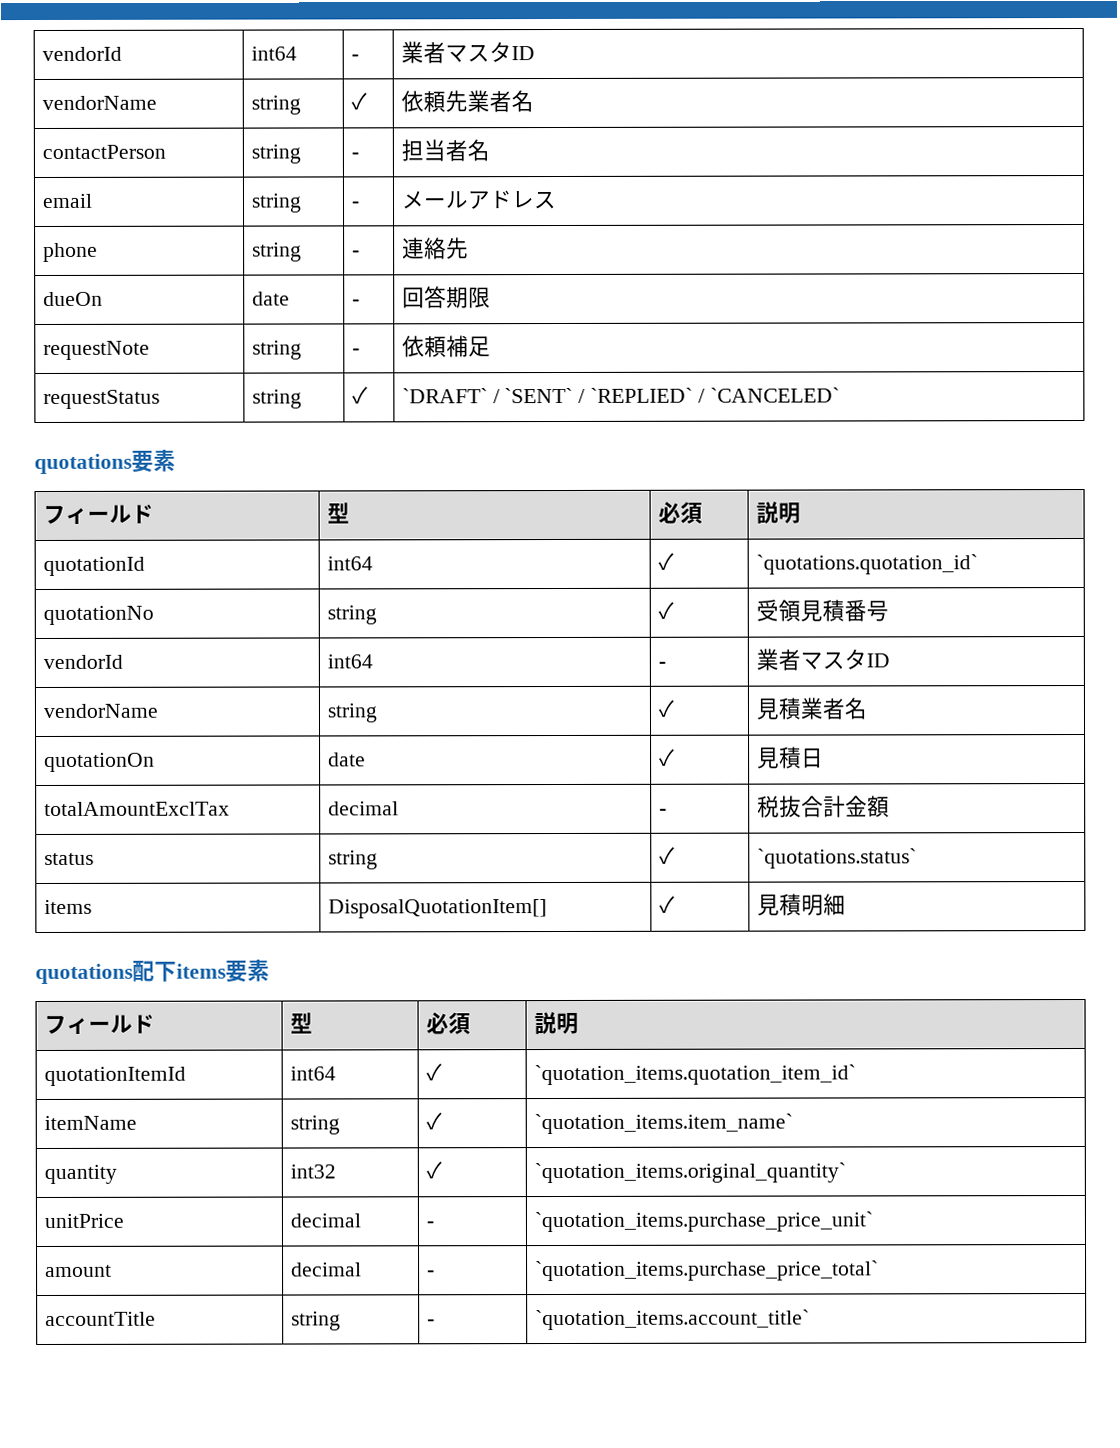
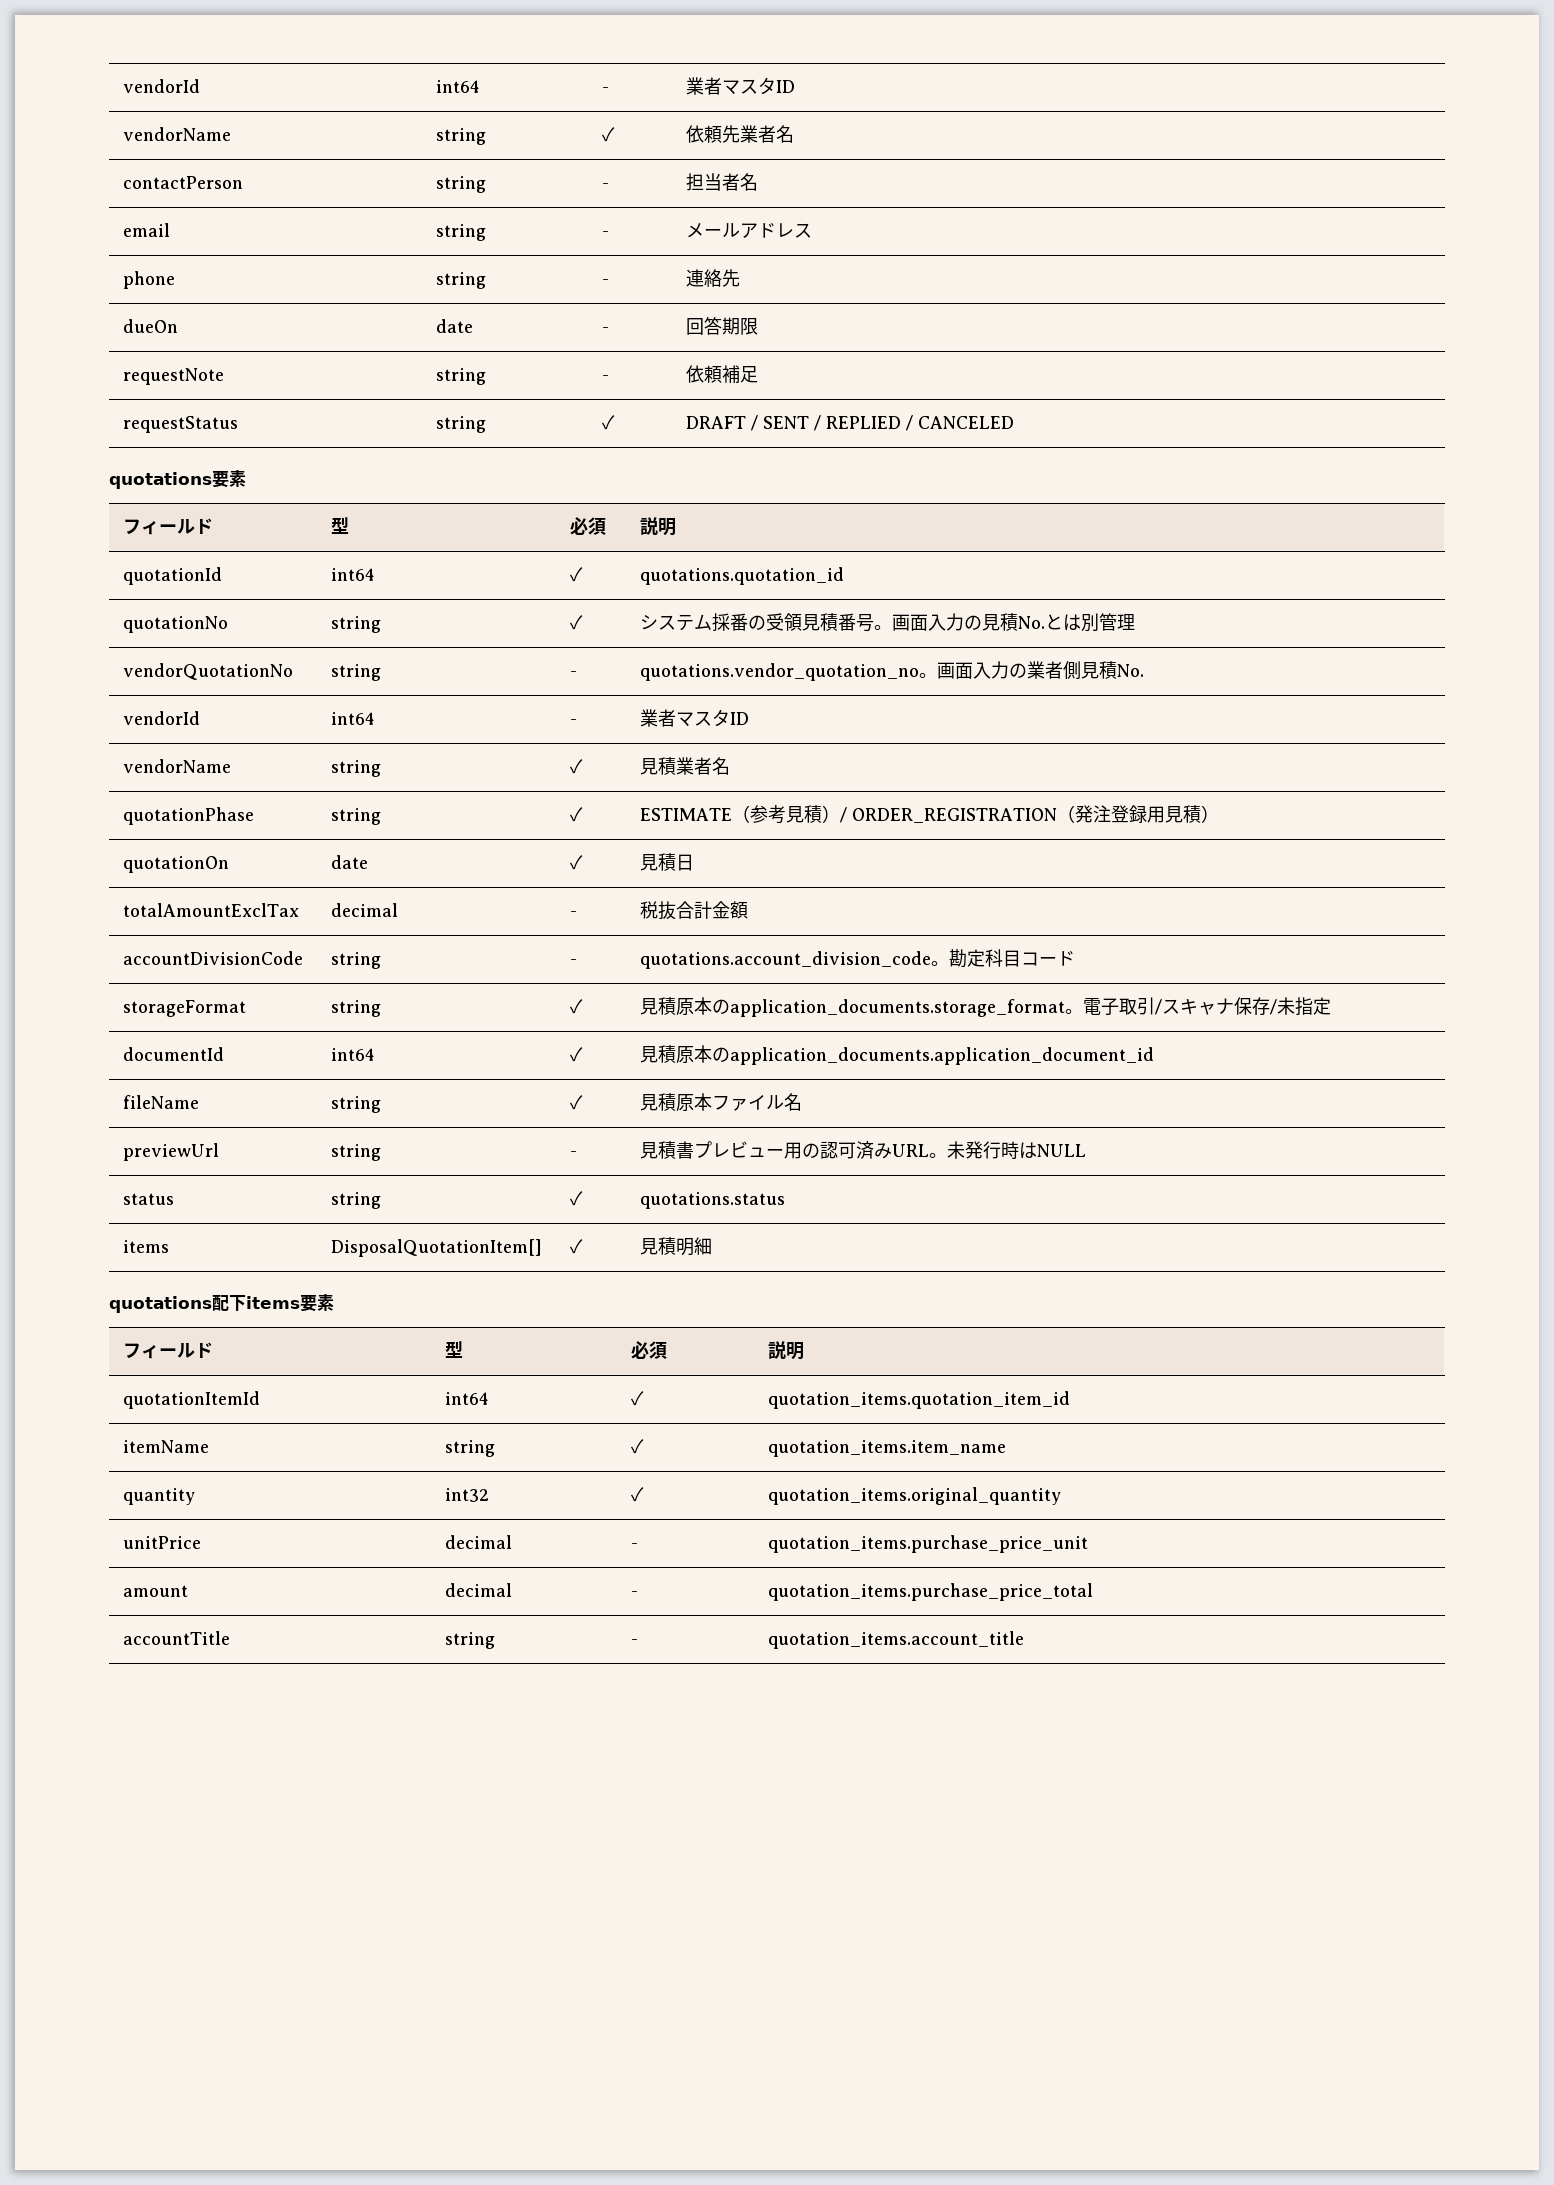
[401,387,840,404] `DRAFT` / `SENT` / `REPLIED` / `CANCELED` -> [685,415,1014,431] DRAFT / SENT / REPLIED / CANCELED
[755,554,978,575] `quotations.quotation_id` -> [639,567,844,585] quotations.quotation_id
(674, 610) none -> [639,613,766,632] システム採番の
(889, 611) none -> [873,613,1135,632] [122,663,293,680] [330,664,381,681] [569,671,577,677] [639,661,1144,681] 。画面入力の見積No.とは別管理 // vendorQuotationNo | string | - | quotations.vendor_quotation_no。画面入力の業者側見積No.
(867, 708) none -> [122,807,254,825] [330,808,381,825] [569,807,583,822] [639,805,1219,824] // quotationPhase | string | ✓ | ESTIMATE（参考見積）/ ORDER_REGISTRATION（発注登録用見積）
(890, 806) none -> [122,951,303,965] [330,952,381,969] [569,959,577,965] [639,949,1075,969] [122,1000,246,1017] [330,1000,381,1017] [569,999,583,1014] [639,997,1331,1017] [122,1047,224,1061] [330,1048,375,1061] [569,1047,583,1062] [639,1045,1154,1065] [122,1095,199,1109] [330,1096,381,1113] [569,1095,583,1110] [639,1093,802,1111] [122,1143,219,1161] [330,1144,381,1161] [569,1151,577,1157] [639,1141,1086,1159] // accountDivisionCode | string | - | quotations.account_division_code。勘定科目コード // storageFormat | string | ✓ | 見積原本のapplication_documents.storage_format。電子取引/スキャナ保存/未指定 // documentId | int64 | ✓ | 見積原本のapplication_documents.application_document_id // fileName | string | ✓ | 見積原本ファイル名 // previewUrl | string | - | 見積書プレビュー用の認可済みURL。未発行時はNULL
[756,848,917,869] `quotations.status` -> [639,1192,785,1209] quotations.status
[533,1064,856,1086] `quotation_items.quotation_item_id` -> [767,1391,1070,1409] quotation_items.quotation_item_id
[533,1113,793,1135] `quotation_items.item_name` -> [767,1440,1006,1457] quotation_items.item_name
[533,1162,846,1184] `quotation_items.original_quantity` -> [767,1487,1061,1505] quotation_items.original_quantity
[533,1211,873,1233] `quotation_items.purchase_price_unit` -> [767,1535,1088,1553] quotation_items.purchase_price_unit
[534,1260,879,1282] `quotation_items.purchase_price_total` -> [767,1583,1093,1601] quotation_items.purchase_price_total
[534,1309,810,1331] `quotation_items.account_title` -> [767,1631,1024,1649] quotation_items.account_title

